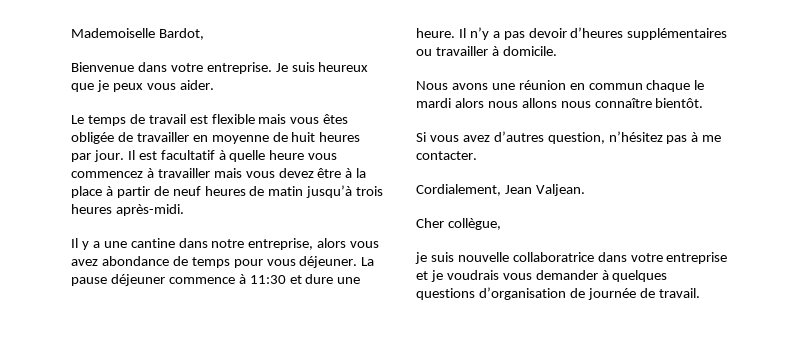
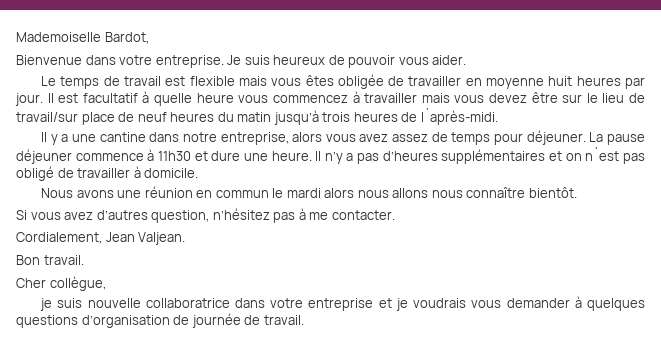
[71,80,143,92] que je peux -> [328,55,396,68] de pouvoir
[272,132,288,142] de -> (545, 83) none
[345,168,367,178] [71,186,150,198] à la place à partir -> [562,93,645,103] [16,112,115,125] sur le lieu de travail/sur place
[249,186,265,196] de -> [217,112,234,122] du
[115,204,184,216] après-midi. -> [401,108,498,125] de l´après-midi.
[101,256,169,266] abondance -> [392,134,429,142] assez
[266,259,296,266] vous -> (524, 139) none
[249,275,286,284] 11:30 -> [157,151,191,161] 11h30
[528,28,567,38] devoir -> (380, 158) none
[416,49,432,56] ou -> [549,147,645,164] [16,166,74,181] et on n´est pas obligé de
[646,80,691,92] chaque -> (269, 194) none
(585, 190) none -> [16,255,84,265] // Bon travail.

